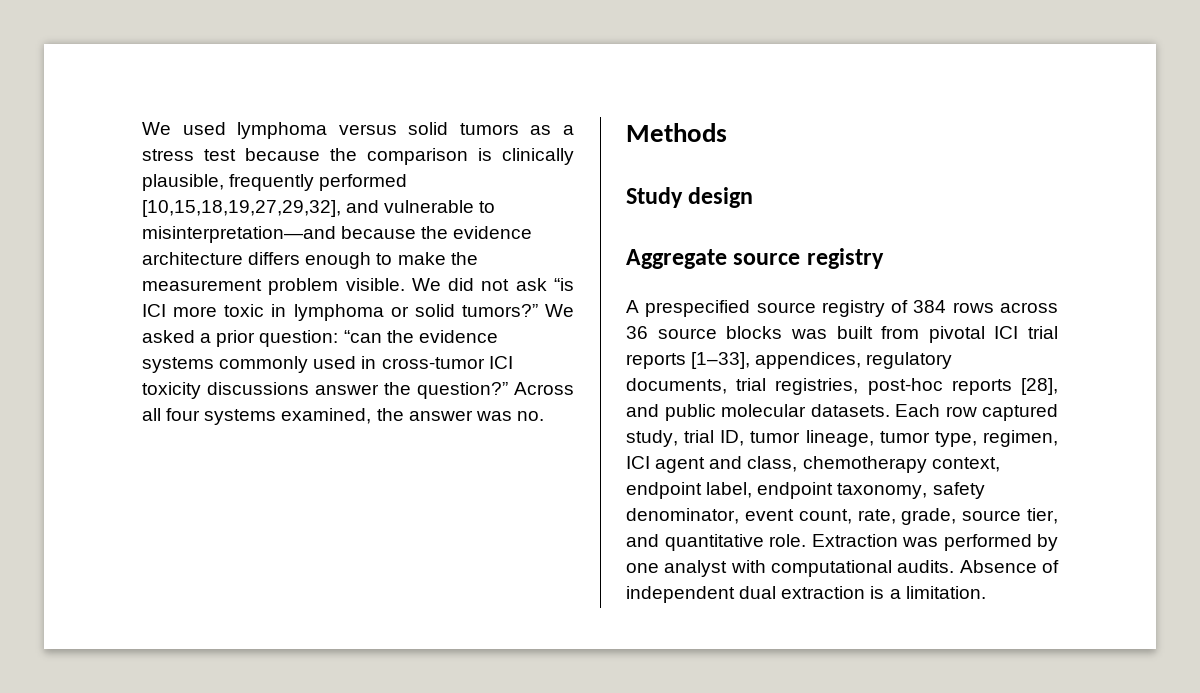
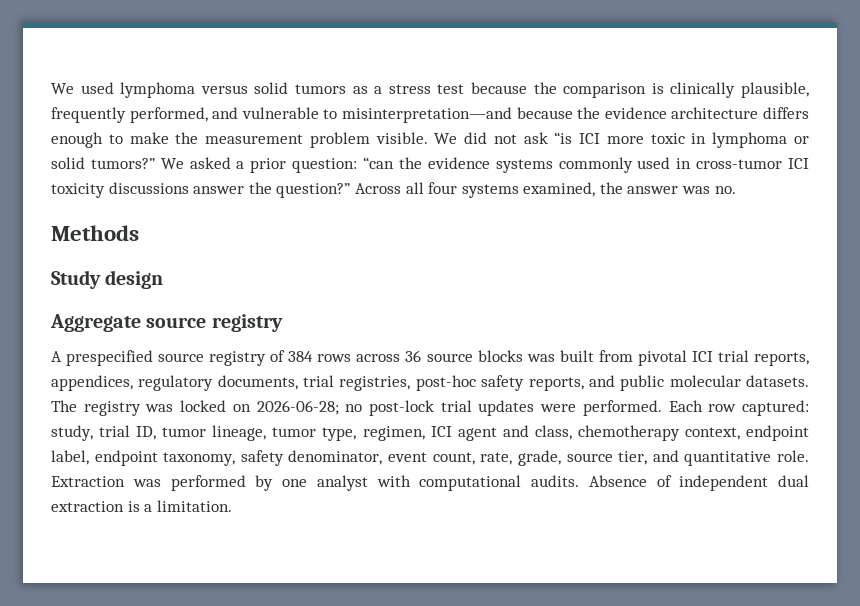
[319,174,408,191] [142,200,341,217] performed [10,15,18,19,27,29,32], -> [129,107,208,123] performed,
[626,352,751,369] reports [1–33], -> [753,352,809,366] reports,
[951,378,1058,395] reports [28], -> [481,375,584,391] safety reports,
(890, 410) none -> [51,400,662,416] The registry was locked on 2026-06-28; no post-lock trial updates were performed.
[982,404,1058,421] captured -> [741,400,809,416] captured:

